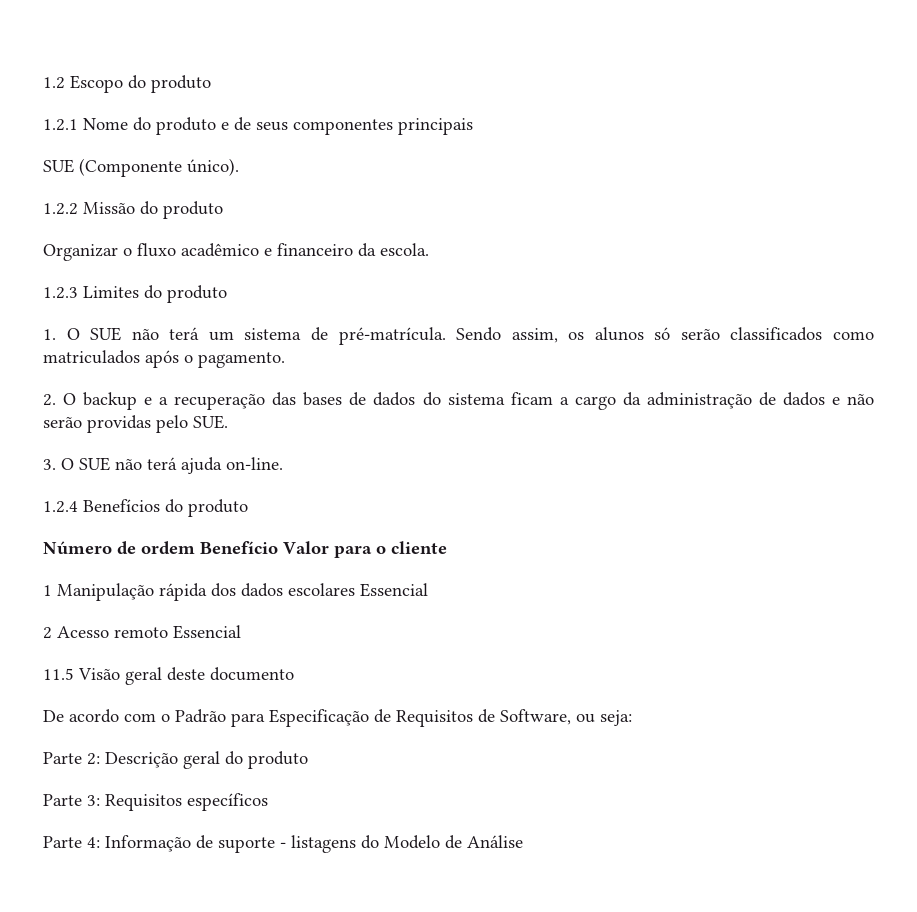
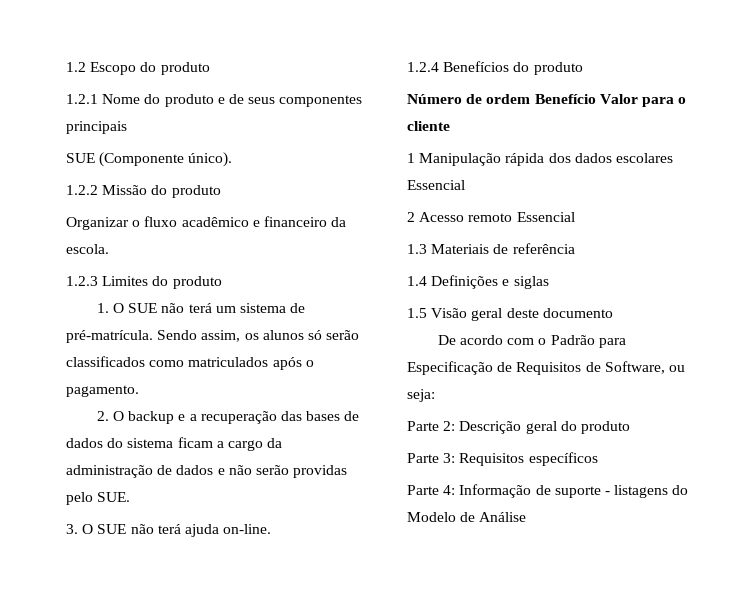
[43,668,74,680] 11.5 -> [407,243,575,254] [407,275,549,289] [407,308,427,318] 1.3 Materiais de referência // 1.4 Definições e siglas // 1.5

